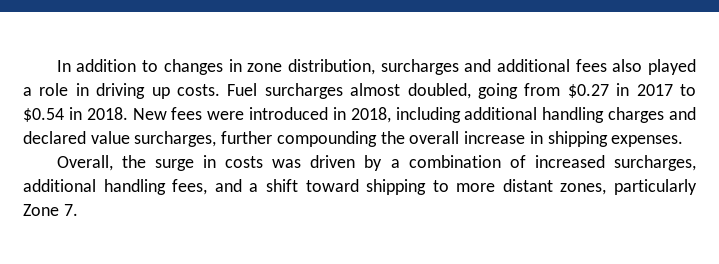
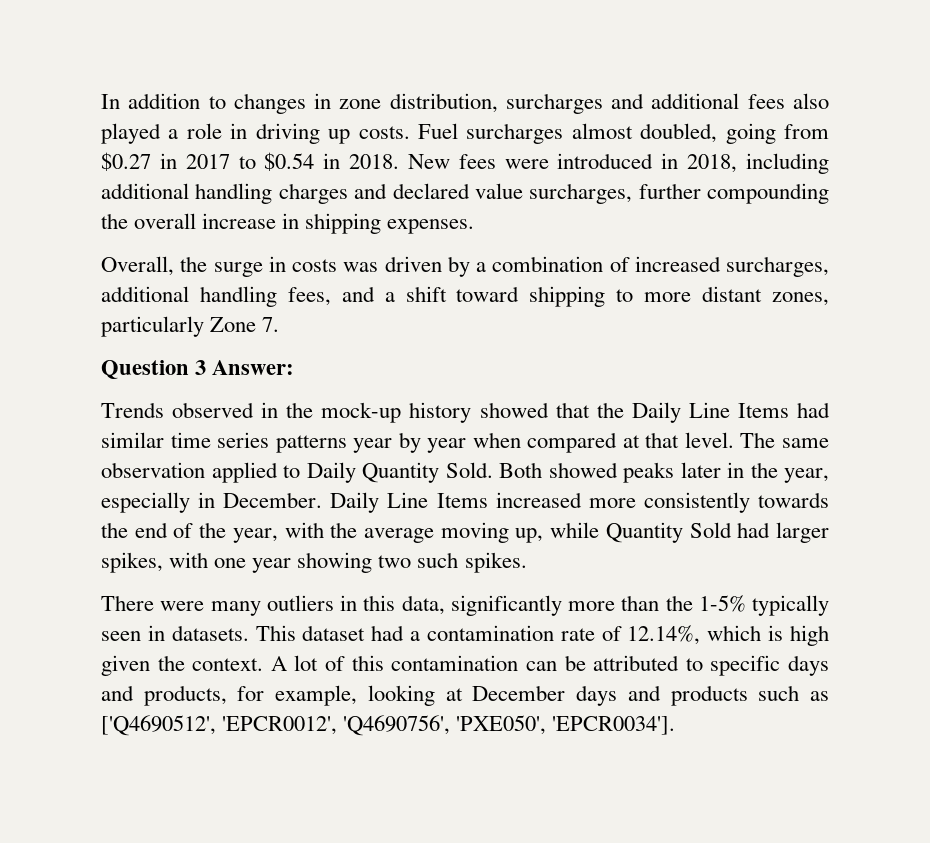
(78, 210) none -> [101,360,295,379] [101,402,831,423] [101,432,830,453] [101,462,829,483] [101,492,829,513] [101,522,829,543] [101,552,527,573] [101,595,829,616] [101,625,829,646] [101,655,830,676] [101,685,830,706] [101,715,676,736] // Question 3 Answer: // Trends observed in the mock-up history showed that the Daily Line Items had similar time series patterns year by year when compared at that level. The same observation applied to Daily Quantity Sold. Both showed peaks later in the year, especially in December. Daily Line Items increased more consistently towards the end of the year, with the average moving up, while Quantity Sold had larger spikes, with one year showing two such spikes. // There were many outliers in this data, significantly more than the 1-5% typically seen in datasets. This dataset had a contamination rate of 12.14%, which is high given the context. A lot of this contamination can be attributed to specific days and products, for example, looking at December days and products such as ['Q4690512', 'EPCR0012', 'Q4690756', 'PXE050', 'EPCR0034'].

